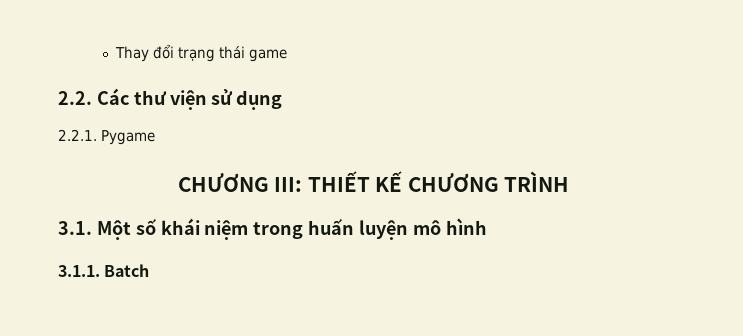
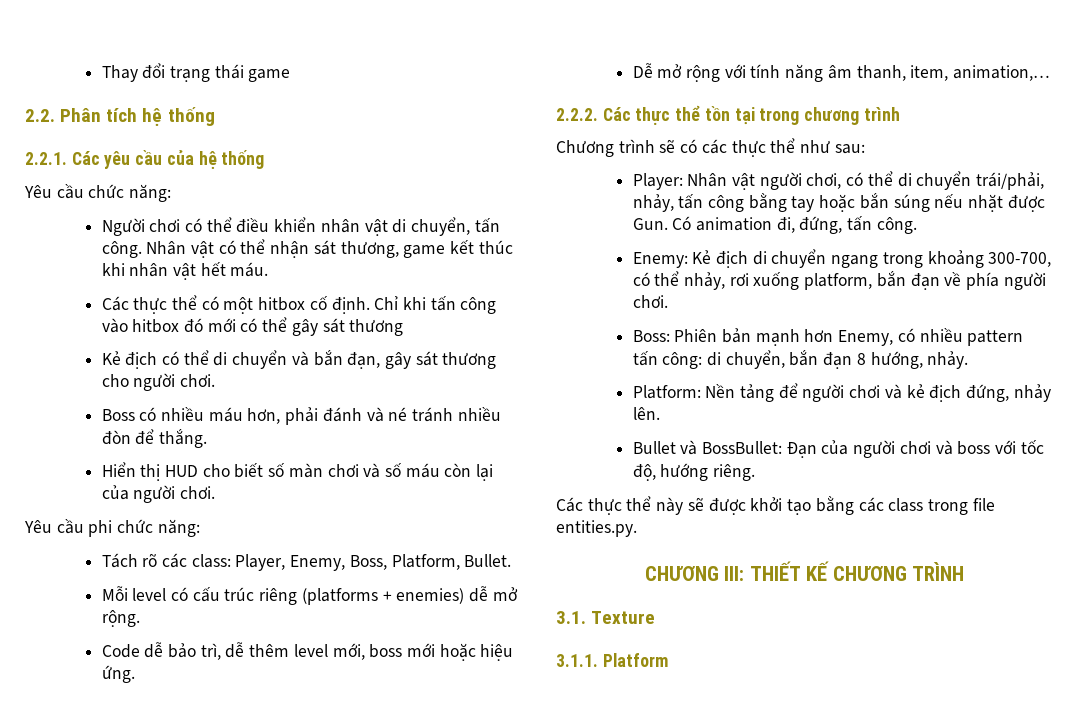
[96,88,283,110] [58,129,155,145] Các thư viện sử dụng // 2.2.1. Pygame -> [60,107,215,126] [25,150,265,169] [24,184,172,202] [101,217,500,236] [101,239,513,258] [101,262,269,280] [101,295,497,314] [101,317,404,336] [101,350,497,369] [101,373,215,391] [101,407,501,425] [101,429,207,448] [101,462,494,481] [101,485,215,503] [24,519,200,537] [101,553,512,571] [101,586,518,605] [101,610,140,627] [101,642,514,661] [101,665,135,683] [632,63,1051,82] [556,105,900,125] [556,138,865,157] [632,171,1045,190] [632,193,1045,212] [632,216,917,234] [632,249,1052,268] [632,271,1046,290] [632,295,668,308] [632,328,1024,346] [632,350,969,369] [632,383,1051,402] [632,407,660,420] [632,440,1044,458] [632,463,755,481] [556,496,995,515] [556,520,637,537] Phân tích hệ thống // 2.2.1. Các yêu cầu của hệ thống // Yêu cầu chức năng: // Người chơi có thể điều khiển nhân vật di chuyển, tấn công. Nhân vật có thể nhận sát thương, game kết thúc khi nhân vật hết máu. // Các thực thể có một hitbox cố định. Chỉ khi tấn công vào hitbox đó mới có thể gây sát thương // Kẻ địch có thể di chuyển và bắn đạn, gây sát thương cho người chơi. // Boss có nhiều máu hơn, phải đánh và né tránh nhiều đòn để thắng. // Hiển thị HUD cho biết số màn chơi và số máu còn lại của người chơi. // Yêu cầu phi chức năng: // Tách rõ các class: Player, Enemy, Boss, Platform, Bullet. // Mỗi level có cấu trúc riêng (platforms + enemies) dễ mở rộng. // Code dễ bảo trì, dễ thêm level mới, boss mới hoặc hiệu ứng. // Dễ mở rộng với tính năng âm thanh, item, animation,… // 2.2.2. Các thực thể tồn tại trong chương trình // Chương trình sẽ có các thực thể như sau: // Player: Nhân vật người chơi, có thể di chuyển trái/phải, nhảy, tấn công bằng tay hoặc bắn súng nếu nhặt được Gun. Có animation đi, đứng, tấn công. // Enemy: Kẻ địch di chuyển ngang trong khoảng 300-700, có thể nhảy, rơi xuống platform, bắn đạn về phía người chơi. // Boss: Phiên bản mạnh hơn Enemy, có nhiều pattern tấn công: di chuyển, bắn đạn 8 hướng, nhảy. // Platform: Nền tảng để người chơi và kẻ địch đứng, nhảy lên. // Bullet và BossBullet: Đạn của người chơi và boss với tốc độ, hướng riêng. // Các thực thể này sẽ được khởi tạo bằng các class trong file entities.py.
[96,218,487,240] Một số khái niệm trong huấn luyện mô hình -> [591,611,656,624] Texture
[104,264,150,277] Batch -> [602,653,668,667] Platform

